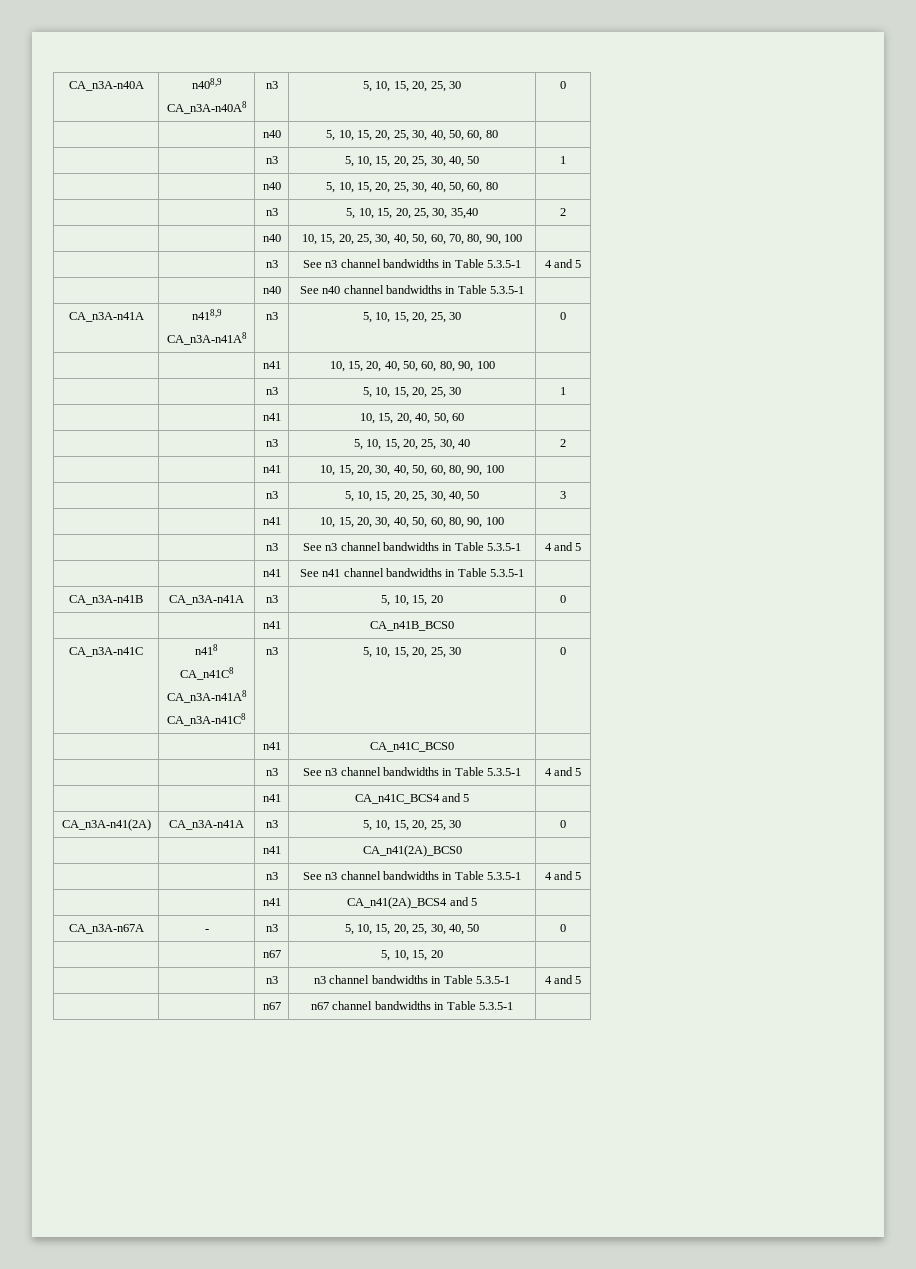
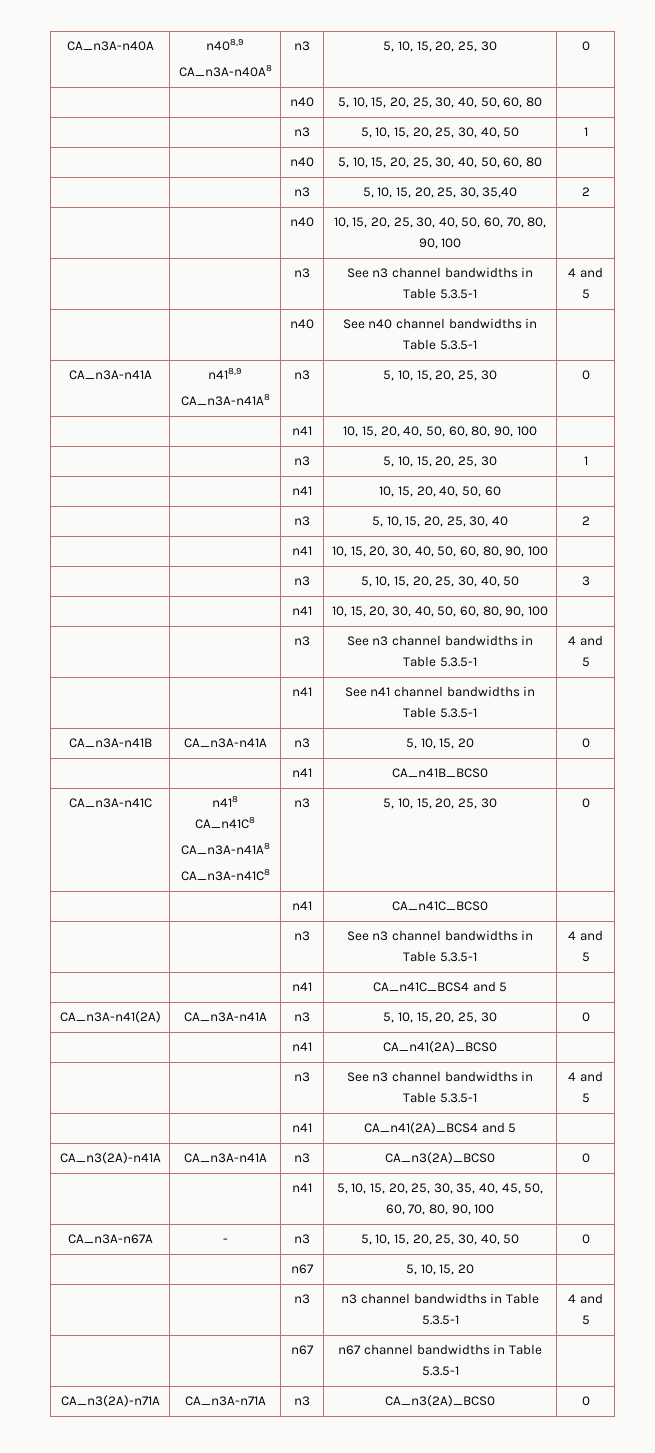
(477, 902) none -> [59,1152,161,1164] [183,1153,267,1163] [294,1153,310,1163] [385,1152,495,1164] [581,1153,590,1163] [292,1183,312,1192] [336,1183,544,1194] [385,1204,495,1215] // CA_n3(2A)-n41A | CA_n3A-n41A | n3 | CA_n3(2A)_BCS0 | 0 // | | n41 | 5, 10, 15, 20, 25, 30, 35, 40, 45, 50, 60, 70, 80, 90, 100 |
(513, 1006) none -> [60,1395,160,1407] [184,1396,266,1406] [294,1396,310,1406] [385,1395,495,1407] [581,1396,590,1406] // CA_n3(2A)-n71A | CA_n3A-n71A | n3 | CA_n3(2A)_BCS0 | 0

